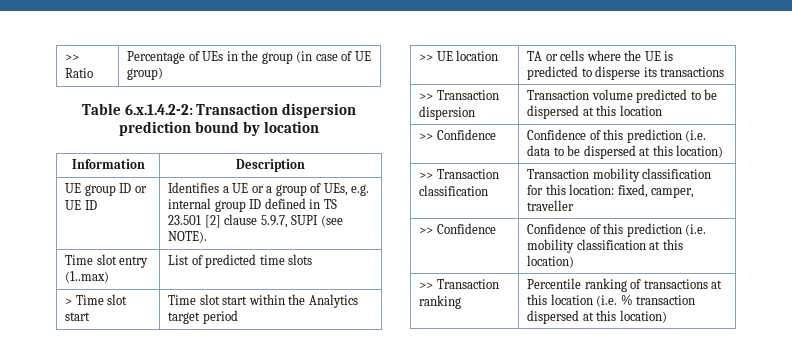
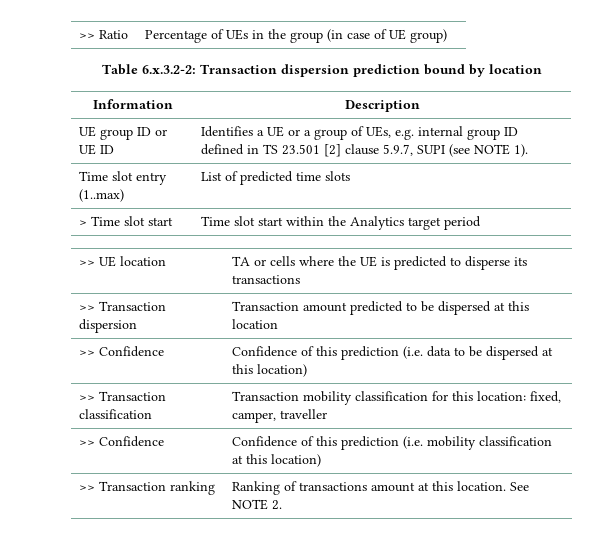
[124,104,193,115] 6.x.1.4.2-2: -> [141,65,196,74] 6.x.3.2-2:
[168,231,208,243] NOTE). -> [473,144,528,157] NOTE 1).
[591,89,633,100] volume -> [302,302,347,312] amount
[527,278,627,292] Percentile ranking -> [231,481,280,495] Ranking
[711,280,723,289] [527,294,696,307] [527,310,667,324] at this location (i.e. % transaction dispersed at this location) -> [370,481,529,492] [231,499,282,510] amount at this location. See NOTE 2.

